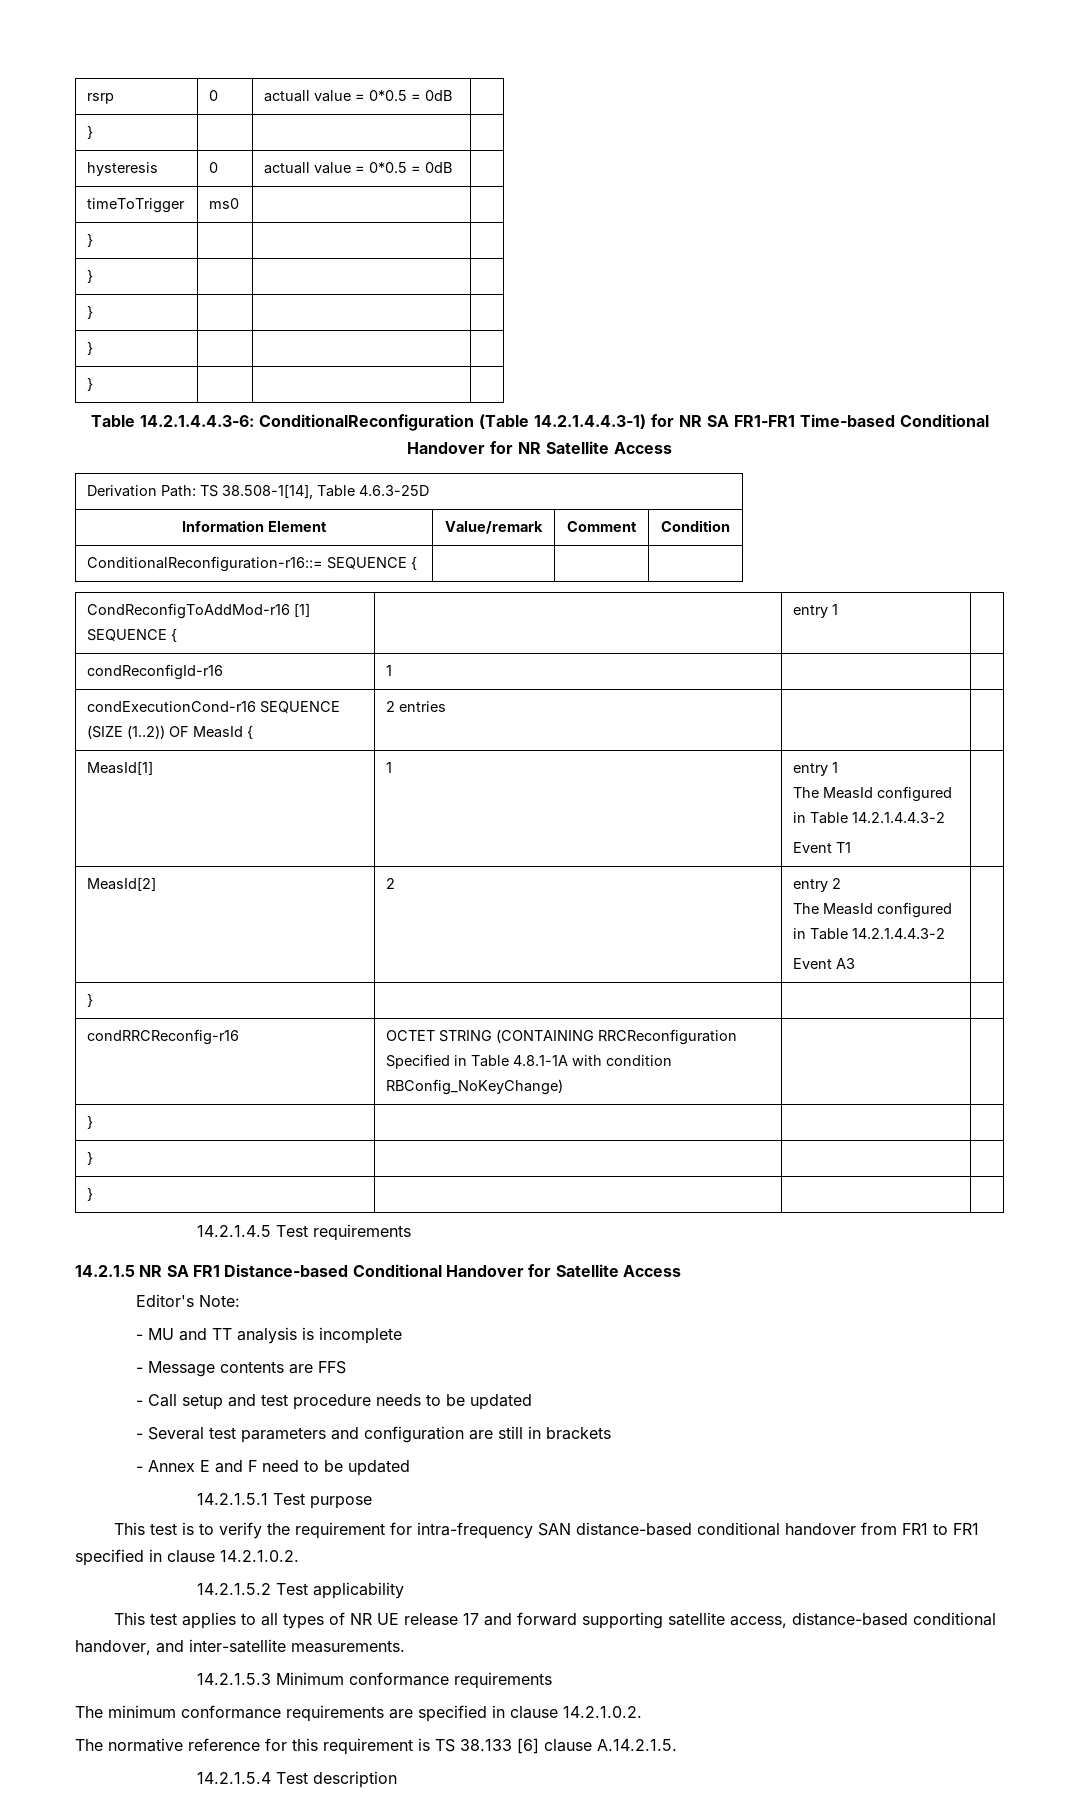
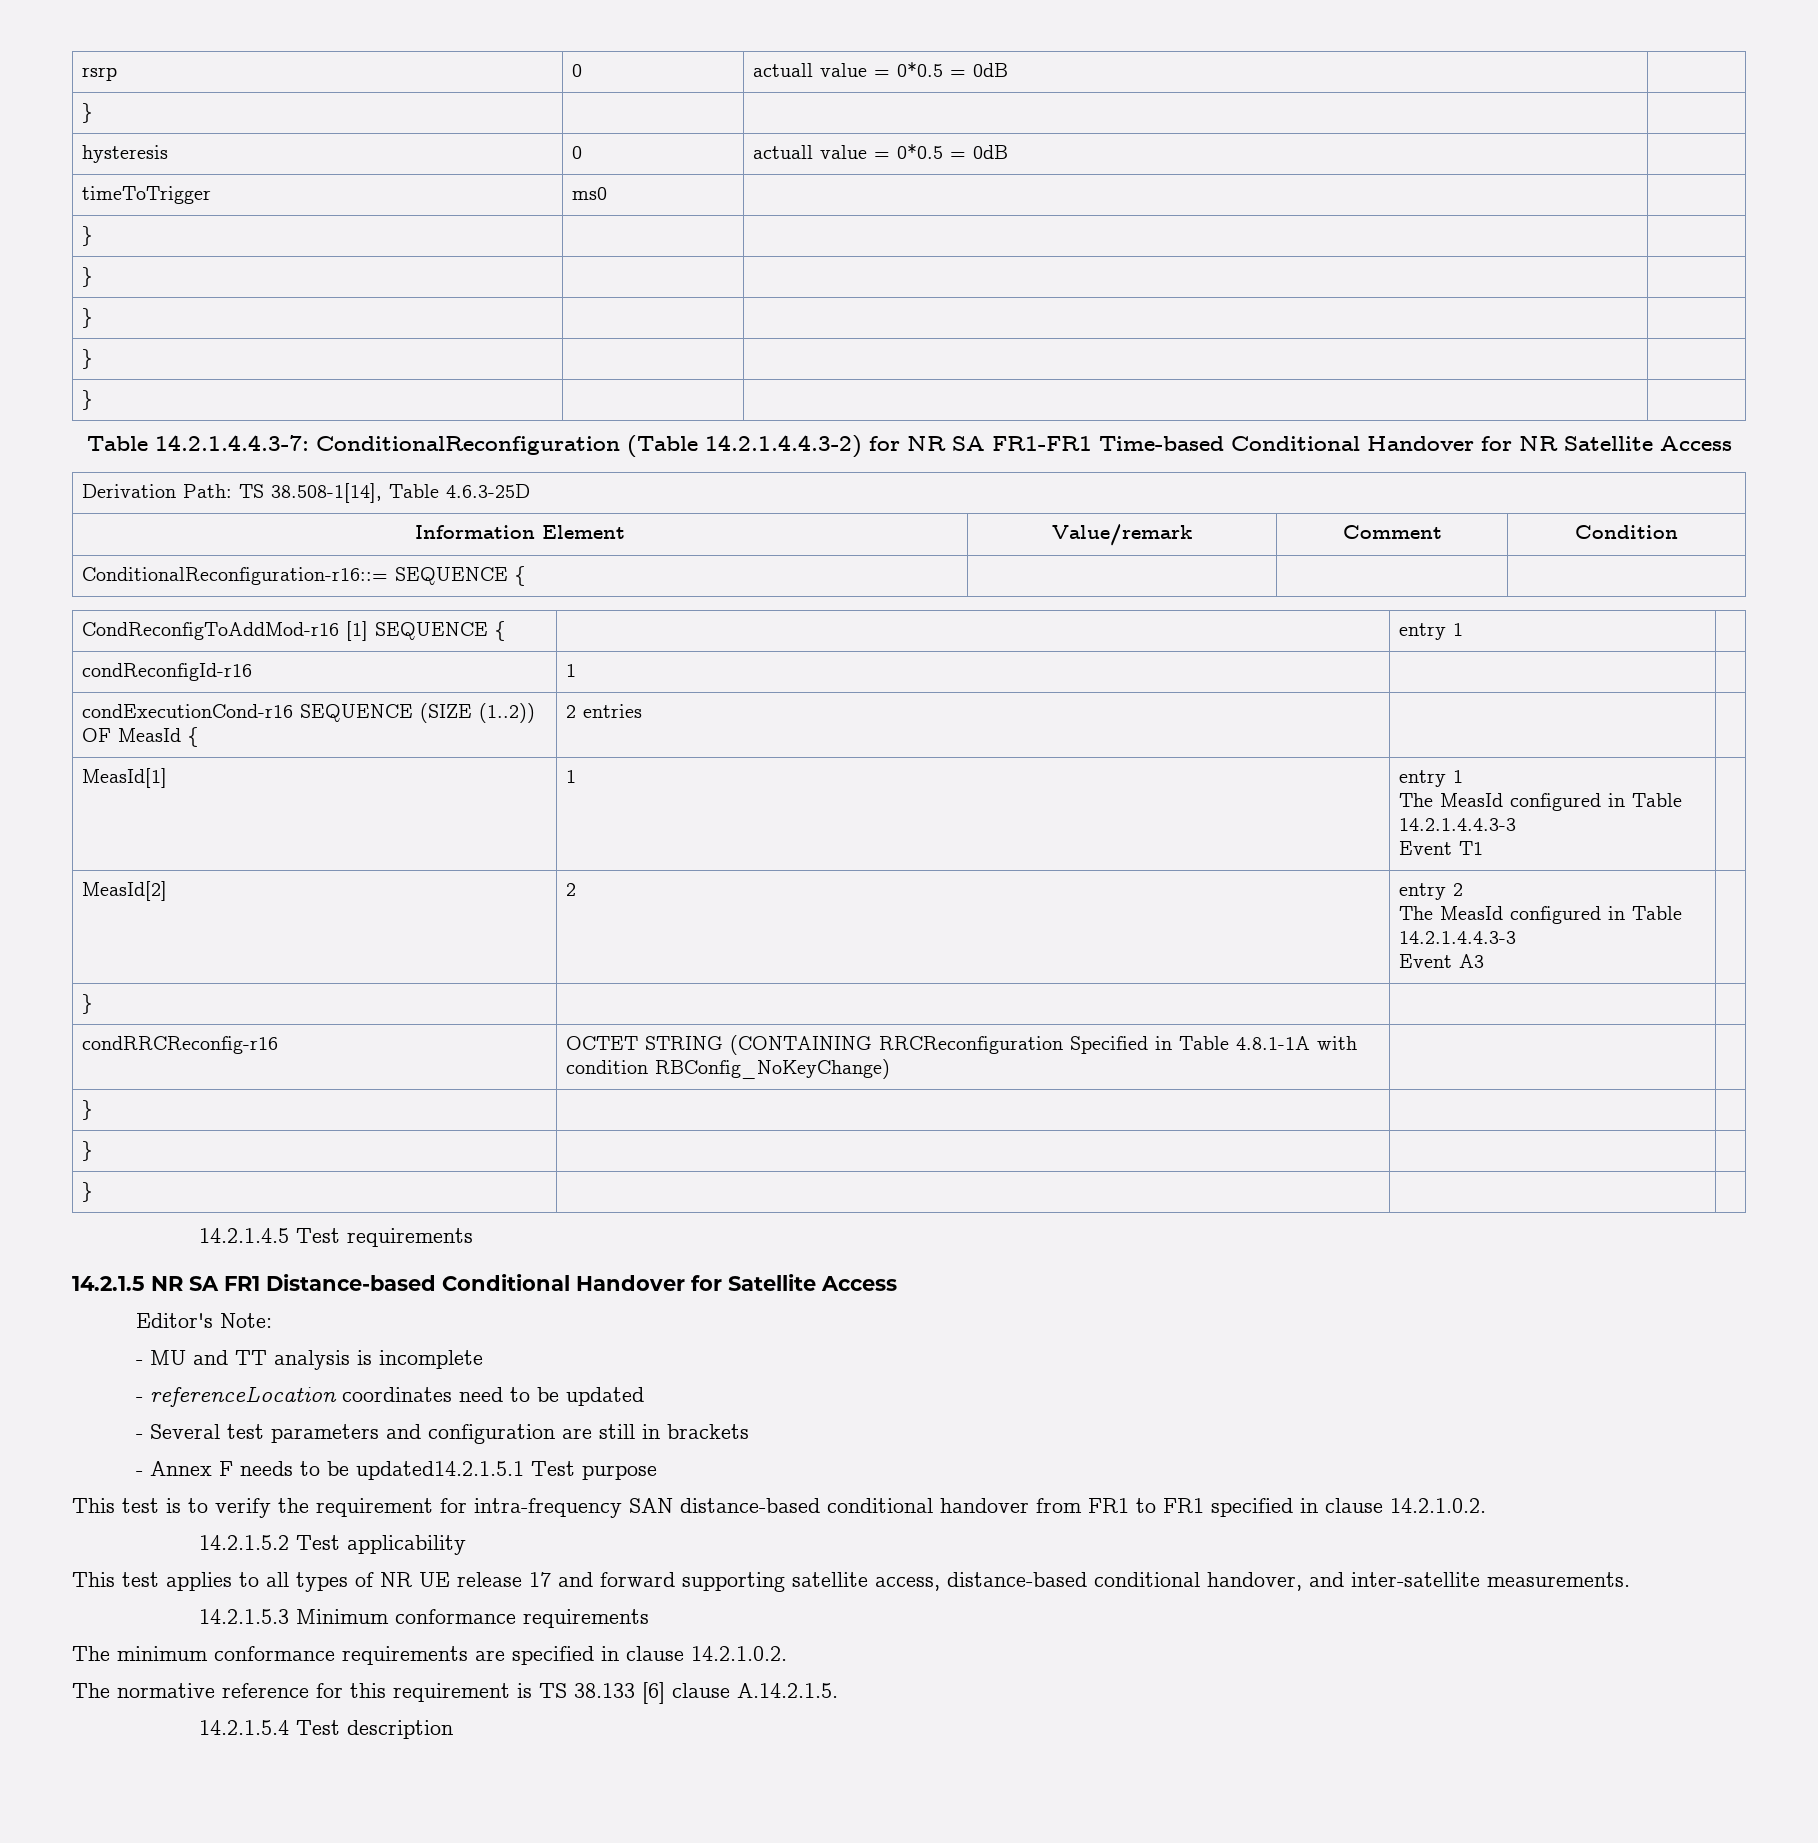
[139,415,254,427] 14.2.1.4.4.3-6: -> [154,435,309,451] 14.2.1.4.4.3-7:
[533,414,646,429] 14.2.1.4.4.3-1) -> [704,435,862,458] 14.2.1.4.4.3-2)
[852,812,946,823] 14.2.1.4.4.3-2 -> [1398,818,1516,831] 14.2.1.4.4.3-3
[852,928,946,939] 14.2.1.4.4.3-2 -> [1398,931,1516,944] 14.2.1.4.4.3-3
[147,1361,346,1377] [135,1394,421,1410] Message contents are FFS // - Call setup and test procedure needs -> [149,1386,503,1407] referenceLocation coordinates need
[199,1460,410,1476] [196,1493,268,1505] E and F need to be updated // 14.2.1.5.1 -> [218,1461,524,1480] F needs to be updated14.2.1.5.1

